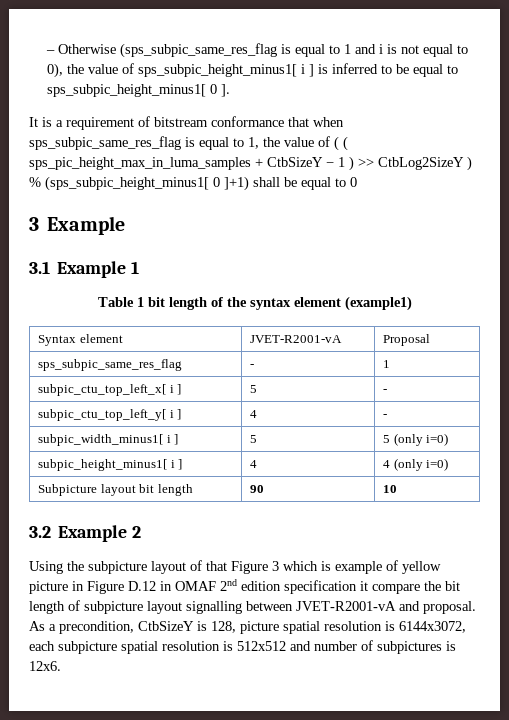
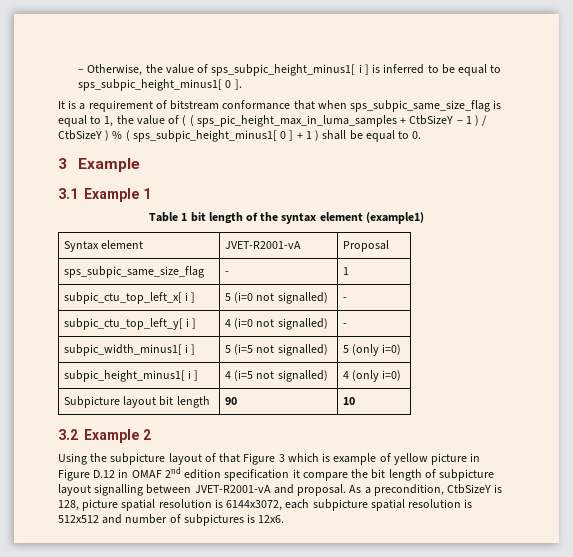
[46,43,469,58] [47,63,64,78] – Otherwise (sps_subpic_same_res_flag is equal to 1 and i is not equal to 0), -> [78,64,143,76] – Otherwise,
[29,136,181,150] sps_subpic_same_res_flag -> [350,100,491,112] sps_subpic_same_size_flag
[358,156,472,171] [29,176,249,191] >> CtbLog2SizeY ) % (sps_subpic_height_minus1[ 0 ]+1) -> [482,115,488,126] [58,130,320,142] / CtbSizeY ) % ( sps_subpic_height_minus1[ 0 ] + 1 )
[350,177,357,187] 0 -> [412,131,422,139] 0.
[38,359,183,371] sps_subpic_same_res_flag -> [63,266,204,278] sps_subpic_same_size_flag
(258, 389) none -> [234,292,328,304] (i=0 not signalled)
(258, 414) none -> [234,318,328,330] (i=0 not signalled)
(258, 439) none -> [234,344,328,356] (i=5 not signalled)
(258, 464) none -> [234,370,328,382] (i=5 not signalled)

